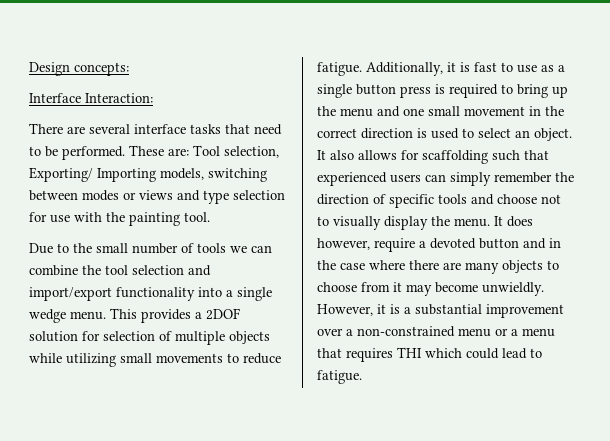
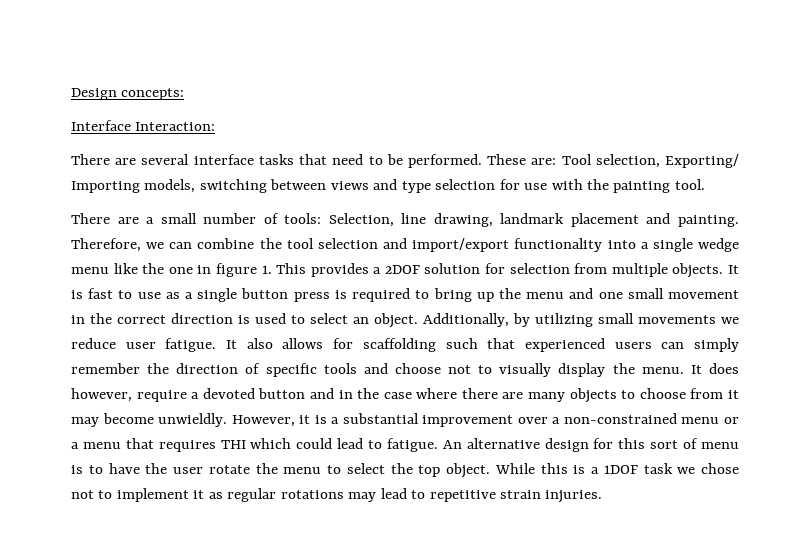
[82,190,136,201] modes or -> (327, 184) none
[29,243,226,254] Due to the small number of tools -> [71,213,740,227] [71,238,141,252] There are a small number of tools: Selection, line drawing, landmark placement and painting. Therefore,
[70,311,106,320] menu. -> [71,263,272,277] menu like the one in figure 1.
[159,331,270,345] [29,353,281,367] [317,62,456,76] of multiple objects while utilizing small movements to reduce fatigue. Additionally, it -> [574,263,739,278] from multiple objects. It
(572, 134) none -> [423,313,739,327] [71,338,217,352] Additionally, by utilizing small movements we reduce user fatigue.
(362, 377) none -> [442,438,739,452] [71,463,739,478] [71,488,603,503] An alternative design for this sort of menu is to have the user rotate the menu to select the top object. While this is a 1DOF task we chose not to implement it as regular rotations may lead to repetitive strain injuries.

